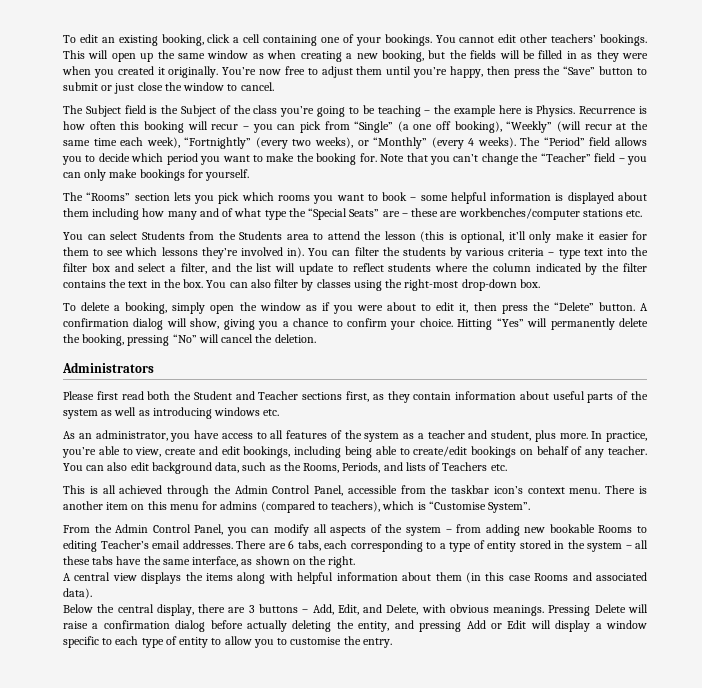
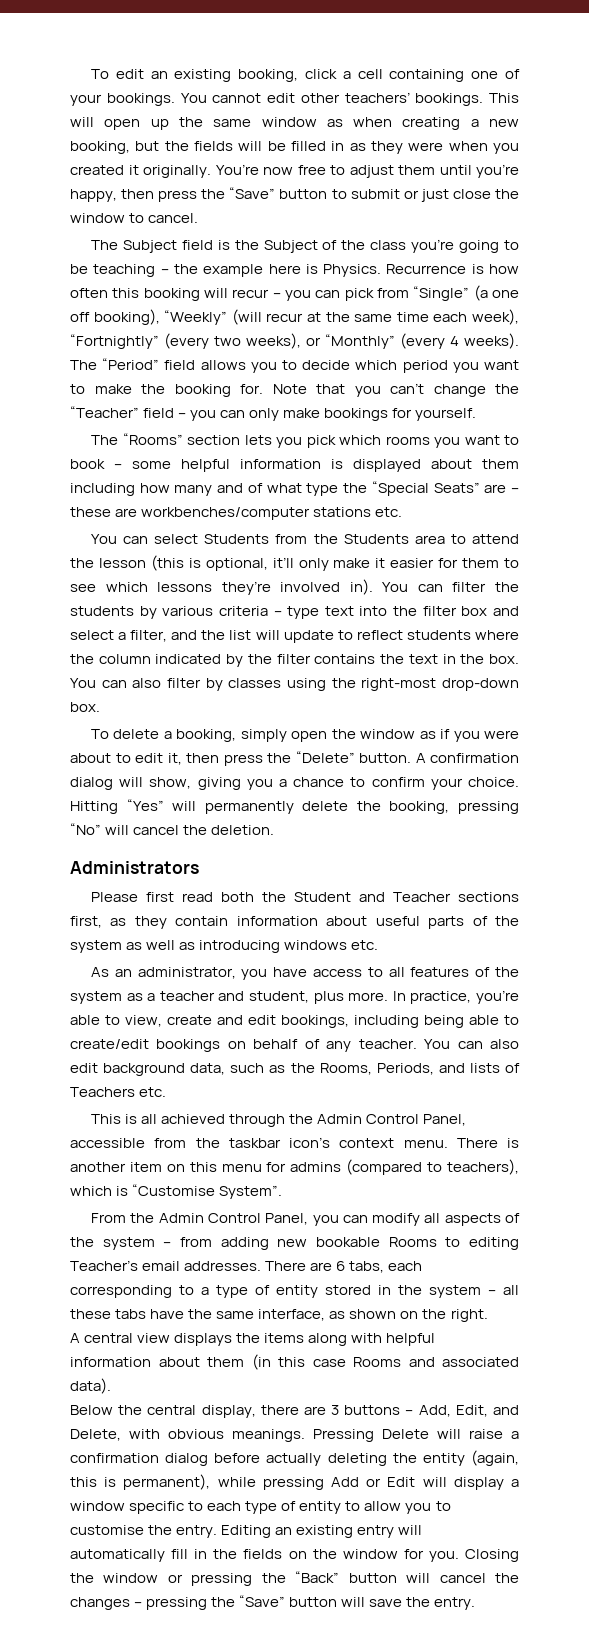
[358,620,414,632] entity, and -> [422,1450,520,1466] [70,1474,256,1490] entity (again, this is permanent), while
(392, 643) none -> [221,1525,423,1538] [70,1549,519,1562] [70,1571,519,1586] [70,1595,476,1610] Editing an existing entry will automatically fill in the fields on the window for you. Closing the window or pressing the “Back” button will cancel the changes – pressing the “Save” button will save the entry.

